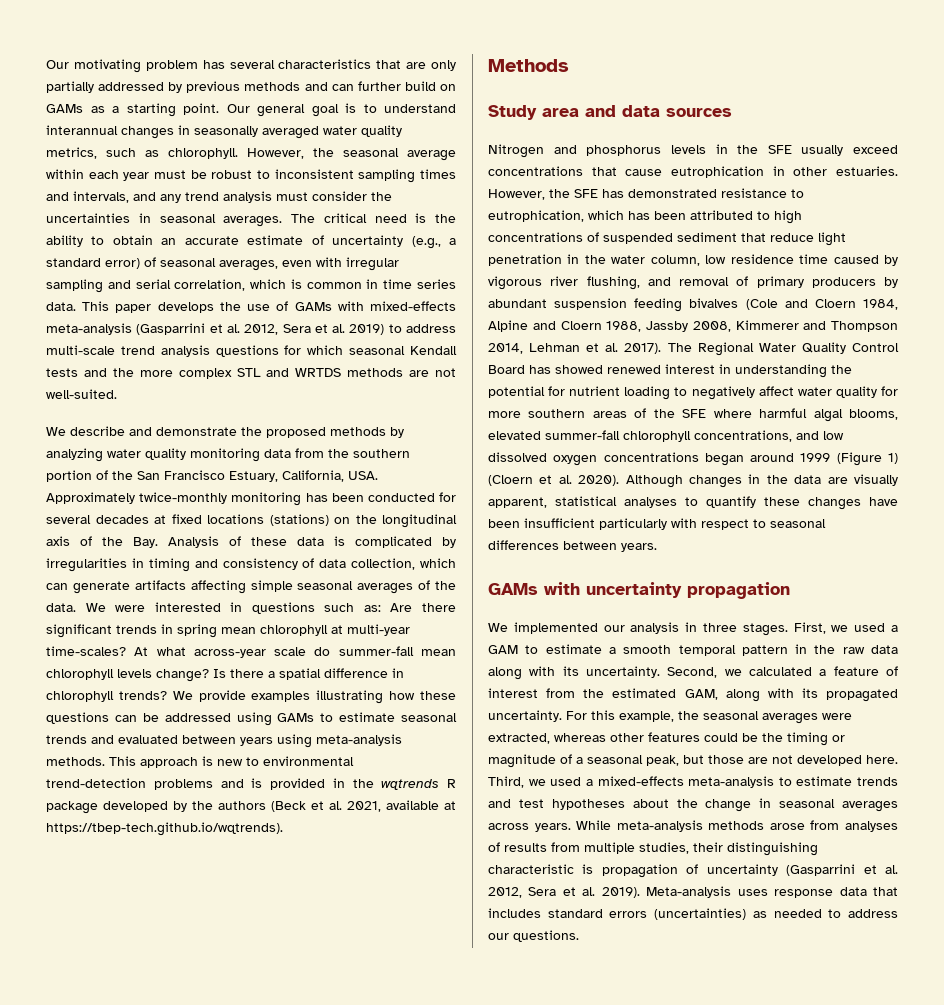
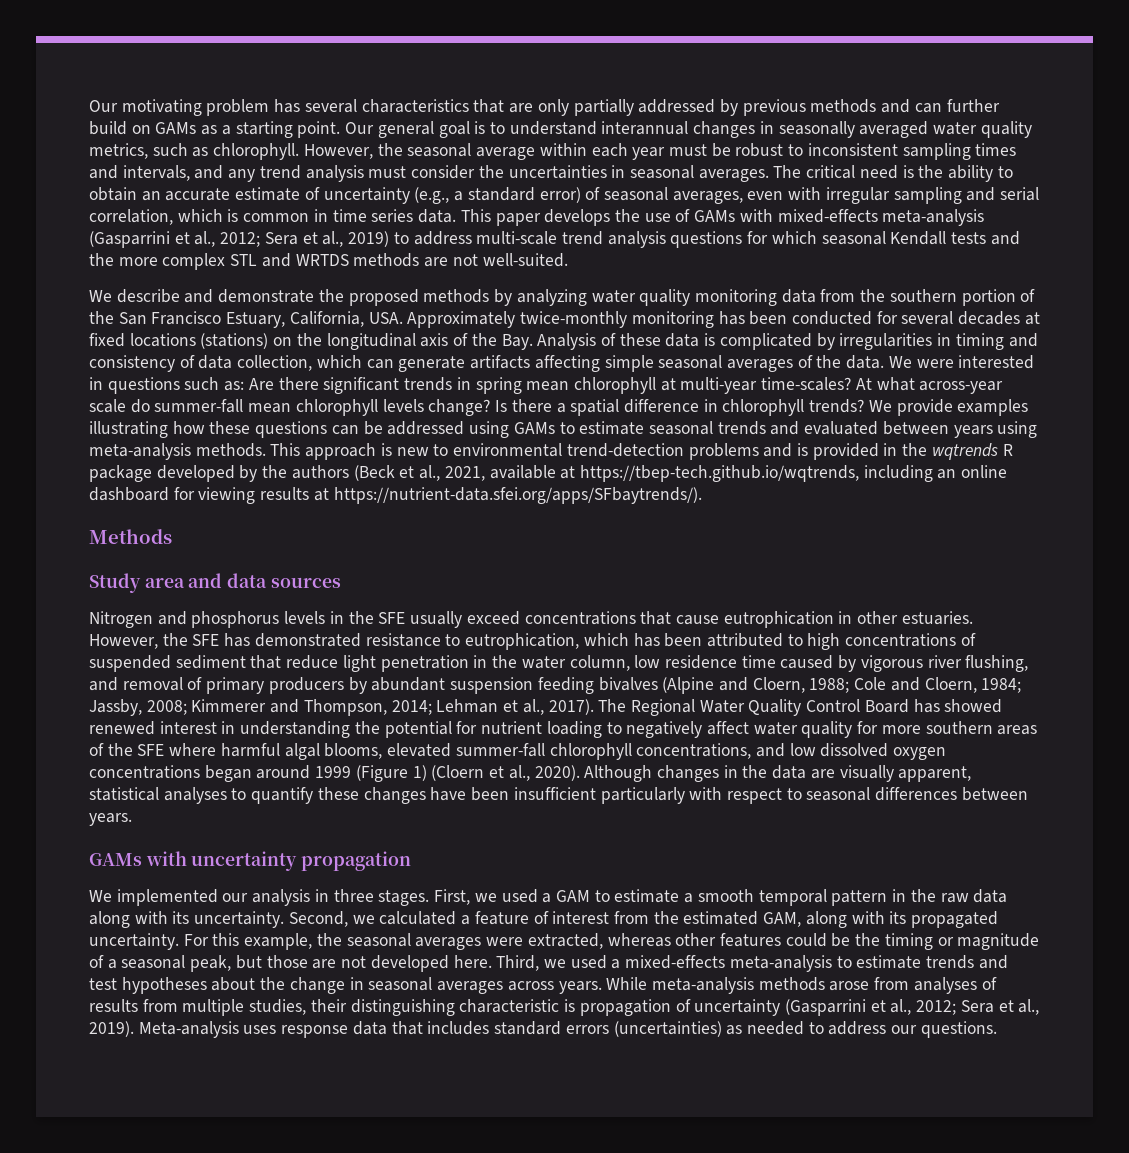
[226,324,346,335] al. 2012, Sera et al. -> [194,231,344,247] al., 2012; Sera et al.,
[329,801,342,810] al. -> [419,465,441,481] al.,
[46,822,283,836] https://tbep-tech.github.io/wqtrends). -> [579,465,1008,482] [89,487,702,504] https://tbep-tech.github.io/wqtrends, including an online dashboard for viewing results at https://nutrient-data.sfei.org/apps/SFbaytrends/).
[745,299,898,310] [488,320,898,332] [488,343,523,354] (Cole and Cloern 1984, Alpine and Cloern 1988, Jassby 2008, Kimmerer and Thompson 2014, -> [662,677,1022,694] [89,699,432,716] (Alpine and Cloern, 1988; Cole and Cloern, 1984; Jassby, 2008; Kimmerer and Thompson, 2014;
[605,343,619,352] al. -> [522,699,544,715] al.,
[558,475,572,484] al. -> [508,765,530,781] al.,
[885,865,898,874] [488,887,596,898] al. 2012, Sera et al. -> [890,999,1040,1015] al., 2012; Sera et al.,

